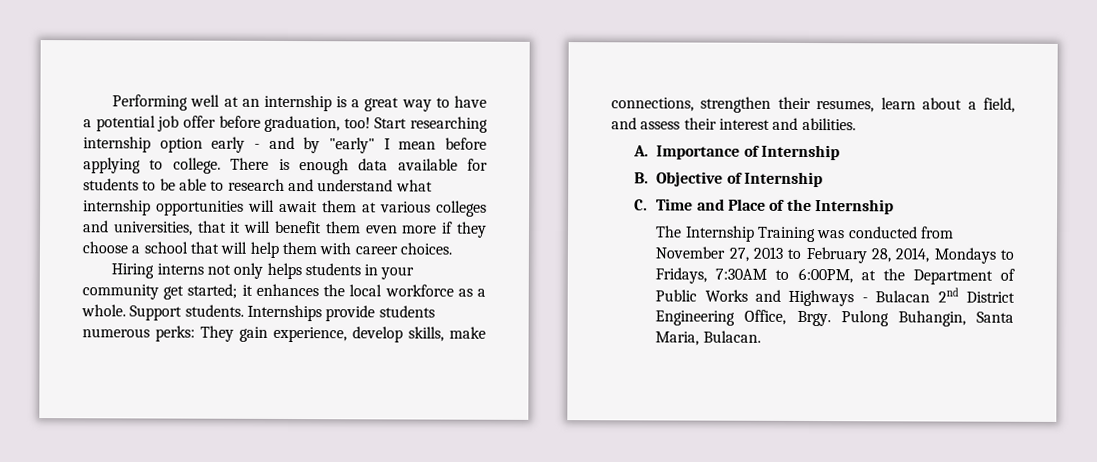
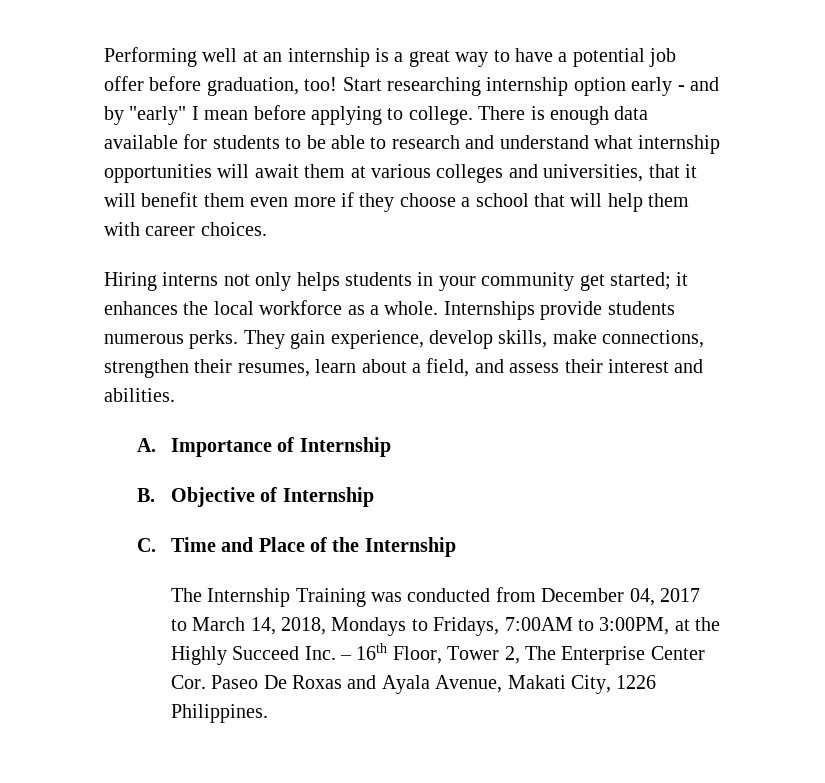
[129,304,244,321] Support students. -> (439, 308) none
[155,325,195,342] perks: -> [189,330,239,349] perks.
[655,246,1014,264] [655,267,1015,285] [655,287,1015,307] [655,309,1014,327] [655,330,761,346] November 27, 2013 to February 28, 2014, Mondays to Fridays, 7:30AM to 6:00PM, at the Department of Public Works and Highways - Bulacan 2nd District Engineering Office, Brgy. Pulong Buhangin, Santa Maria, Bulacan. -> [541,588,701,606] [170,617,721,636] [170,643,705,665] [170,675,657,694] [170,704,268,723] December 04, 2017 to March 14, 2018, Mondays to Fridays, 7:00AM to 3:00PM, at the Highly Succeed Inc. – 16th Floor, Tower 2, The Enterprise Center Cor. Paseo De Roxas and Ayala Avenue, Makati City, 1226 Philippines.

